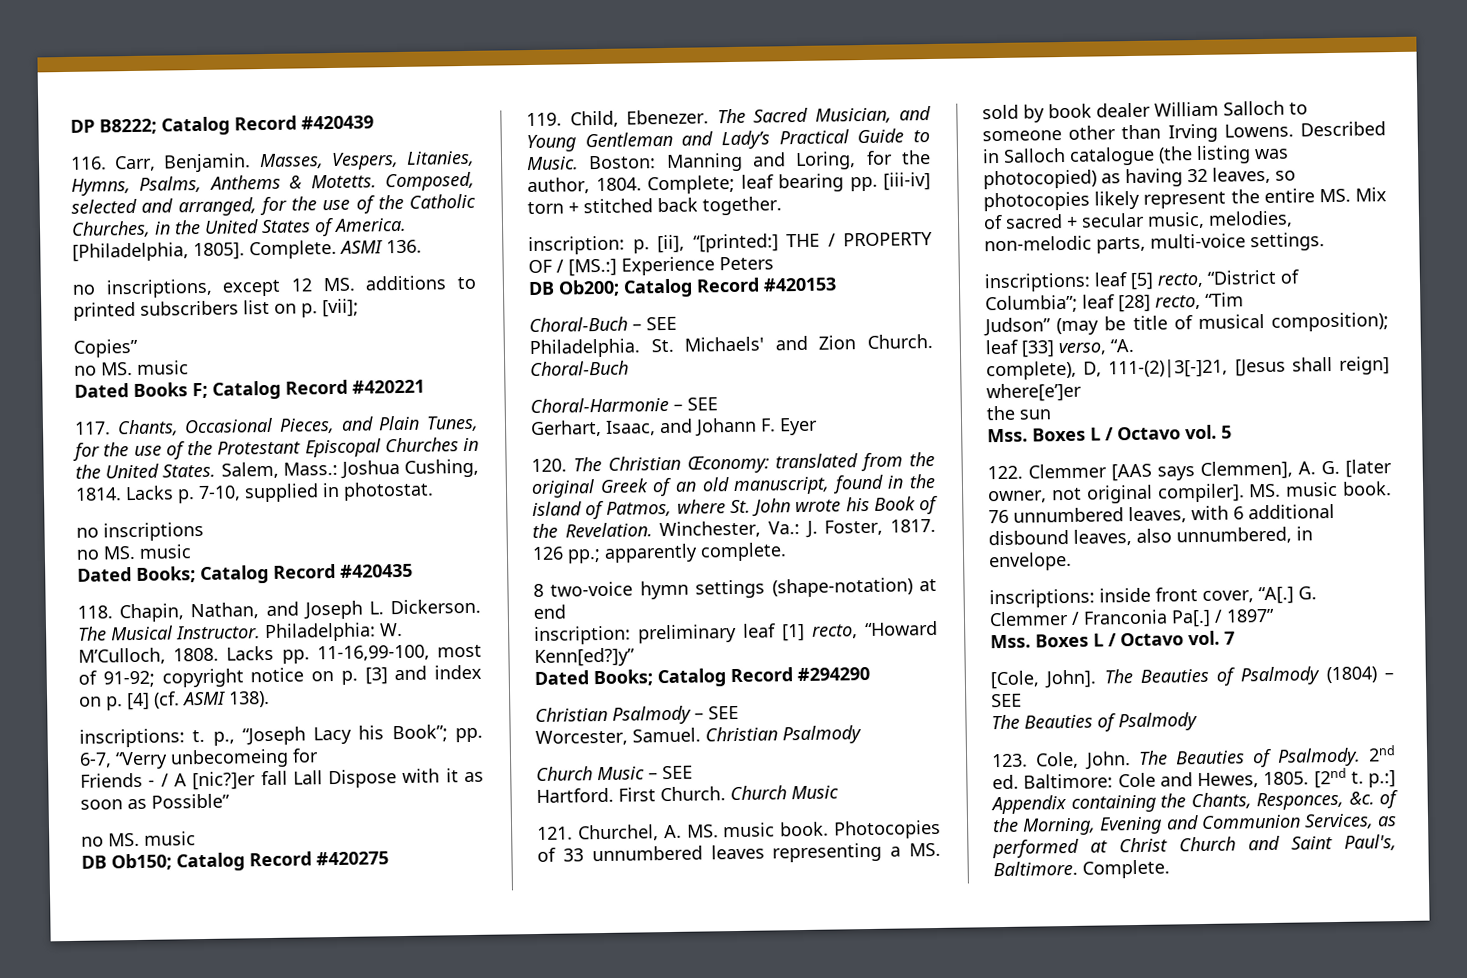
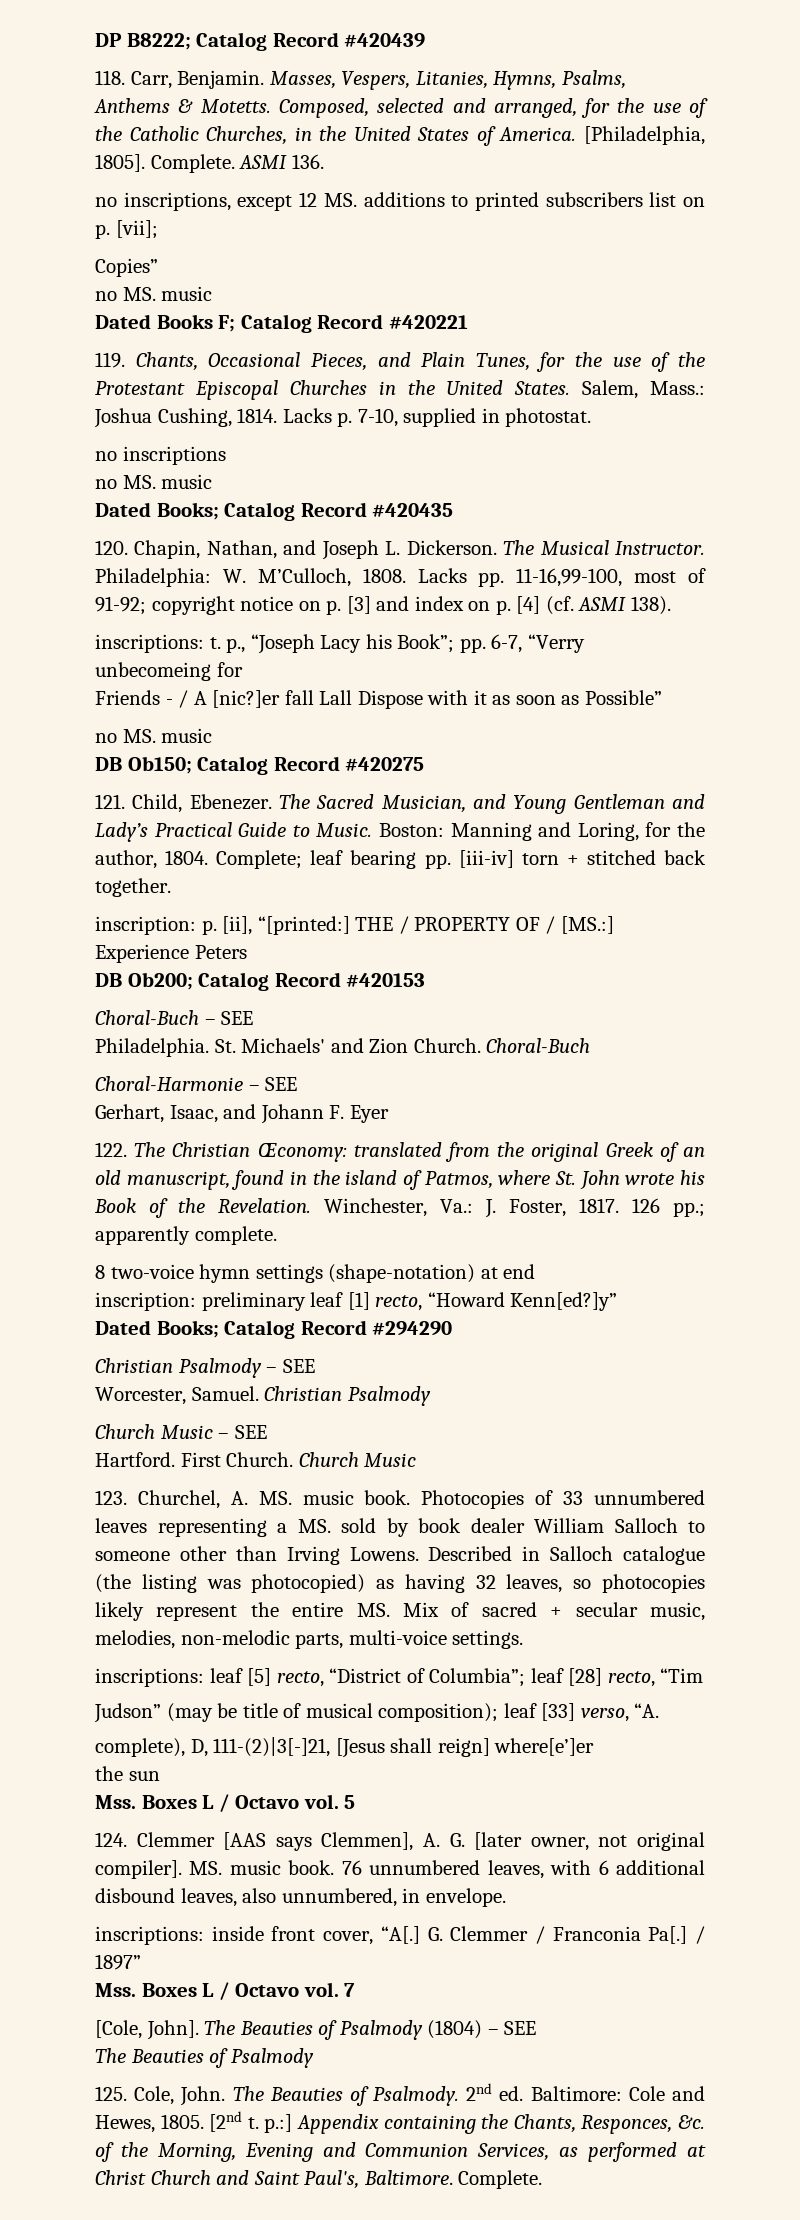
[70,156,107,170] 116. -> [95,70,125,85] 118.
[74,421,111,435] 117. -> [95,352,125,368] 119.
[77,605,113,619] 118. -> [95,540,128,555] 120.
[526,112,562,127] 119. -> [95,794,125,809] 121.
[531,458,567,473] 120. -> [95,1142,127,1157] 122.
[537,826,573,840] 121. -> [95,1490,127,1505] 123.
[987,465,1023,480] 122. -> [95,1832,127,1847] 124.
[992,753,1028,768] 123. -> [95,2086,127,2101] 125.

